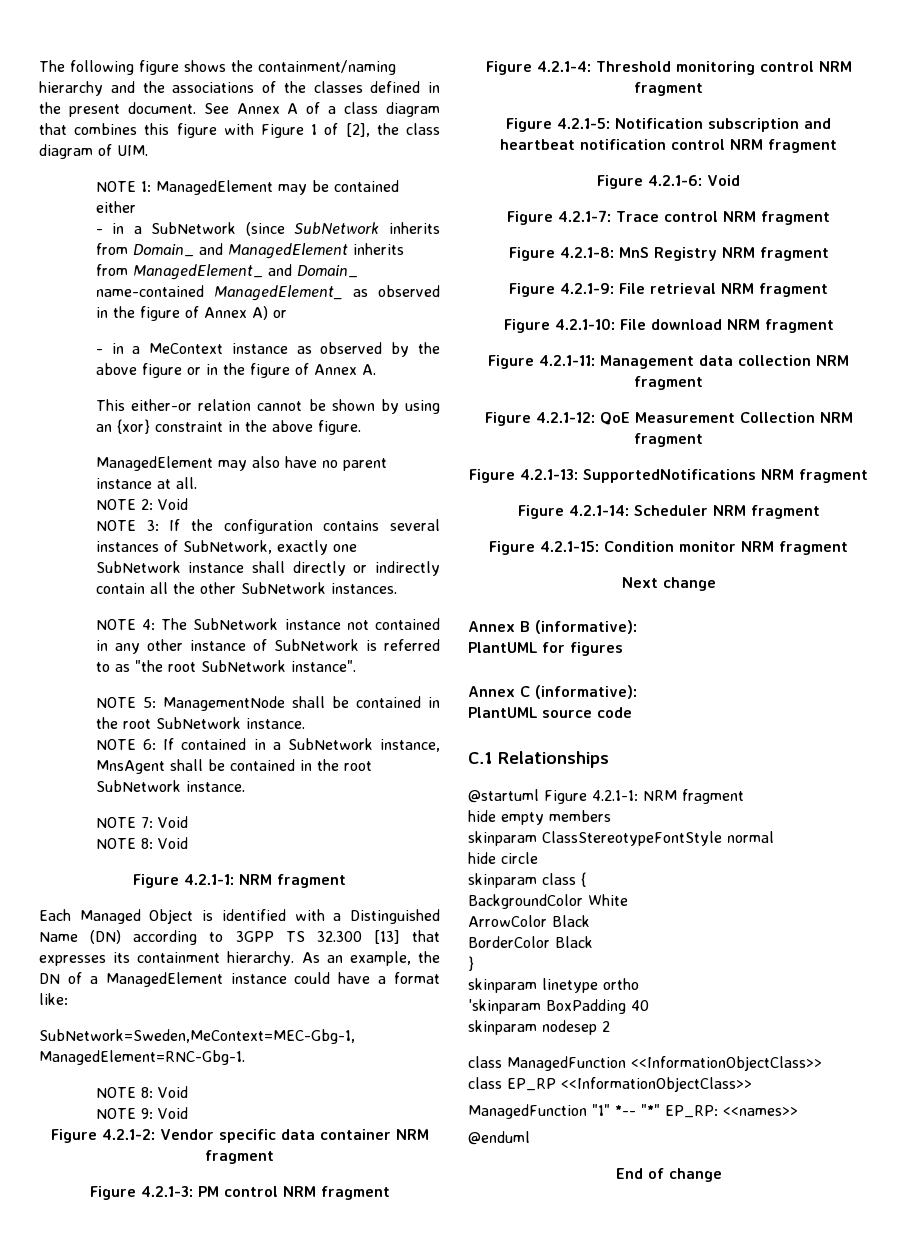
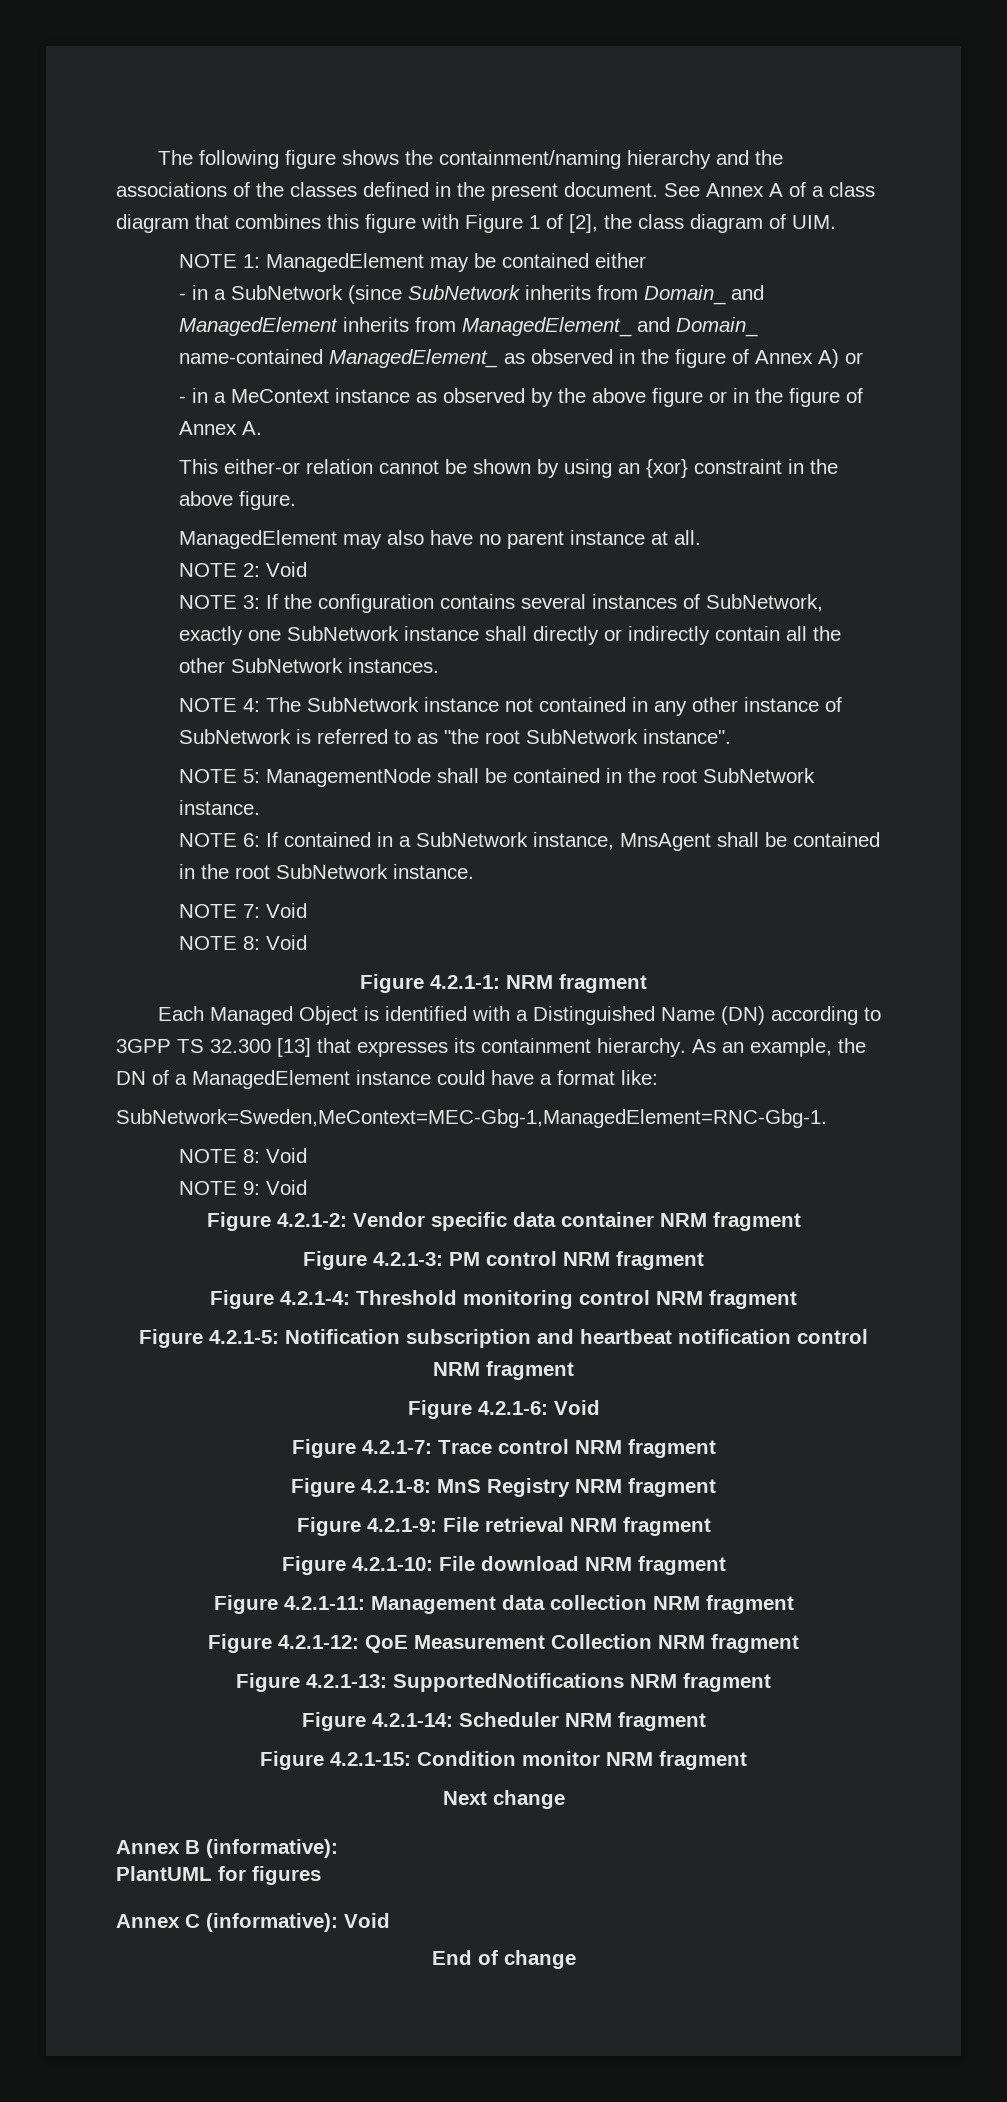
[468,707,632,718] [468,751,609,768] [468,789,744,804] [468,810,611,825] [468,831,774,846] [468,852,538,864] [468,872,586,888] [468,894,628,909] [468,915,590,927] [468,936,593,948] [468,956,474,971] [468,978,639,993] [468,999,649,1014] [468,1020,610,1035] [468,1056,822,1071] [468,1077,752,1092] [468,1104,798,1119] [468,1131,530,1145] // PlantUML source code // C.1 Relationships // @startuml Figure 4.2.1-1: NRM fragment // hide empty members // skinparam ClassStereotypeFontStyle normal // hide circle // skinparam class { // BackgroundColor White // ArrowColor Black // BorderColor Black // } // skinparam linetype ortho // 'skinparam BoxPadding 40 // skinparam nodesep 2 // class ManagedFunction <<InformationObjectClass>> // class EP_RP <<InformationObjectClass>> // ManagedFunction "1" *-- "*" EP_RP: <<names>> // @enduml -> [344,1913,390,1928] Void

